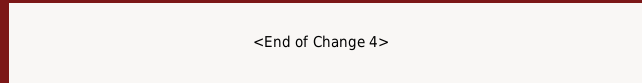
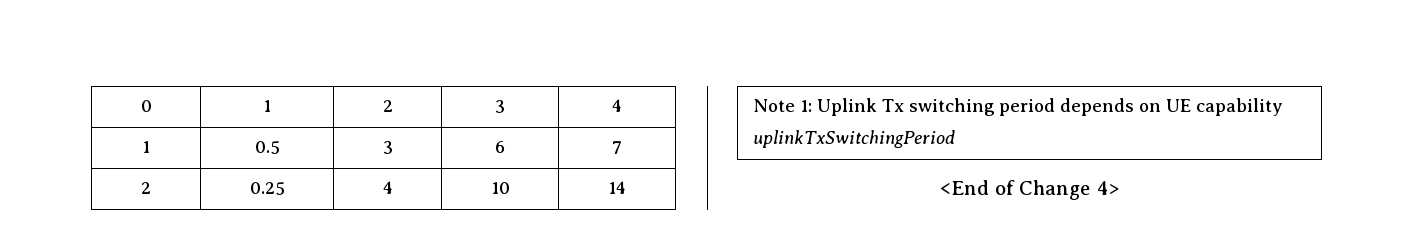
(253, 41) none -> [140,100,152,112] [263,100,271,112] [382,100,393,112] [495,100,505,113] [612,99,622,112] [142,141,150,153] [254,141,280,154] [382,141,393,154] [495,141,505,153] [612,141,622,154] [141,182,151,194] [249,182,285,195] [382,181,393,194] [490,182,510,194] [608,181,626,194] [753,98,1284,116] [753,130,956,148] 0 | 1 | 2 | 3 | 4 // 1 | 0.5 | 3 | 6 | 7 // 2 | 0.25 | 4 | 10 | 14 // Note 1: Uplink Tx switching period depends on UE capability uplinkTxSwitchingPeriod //

